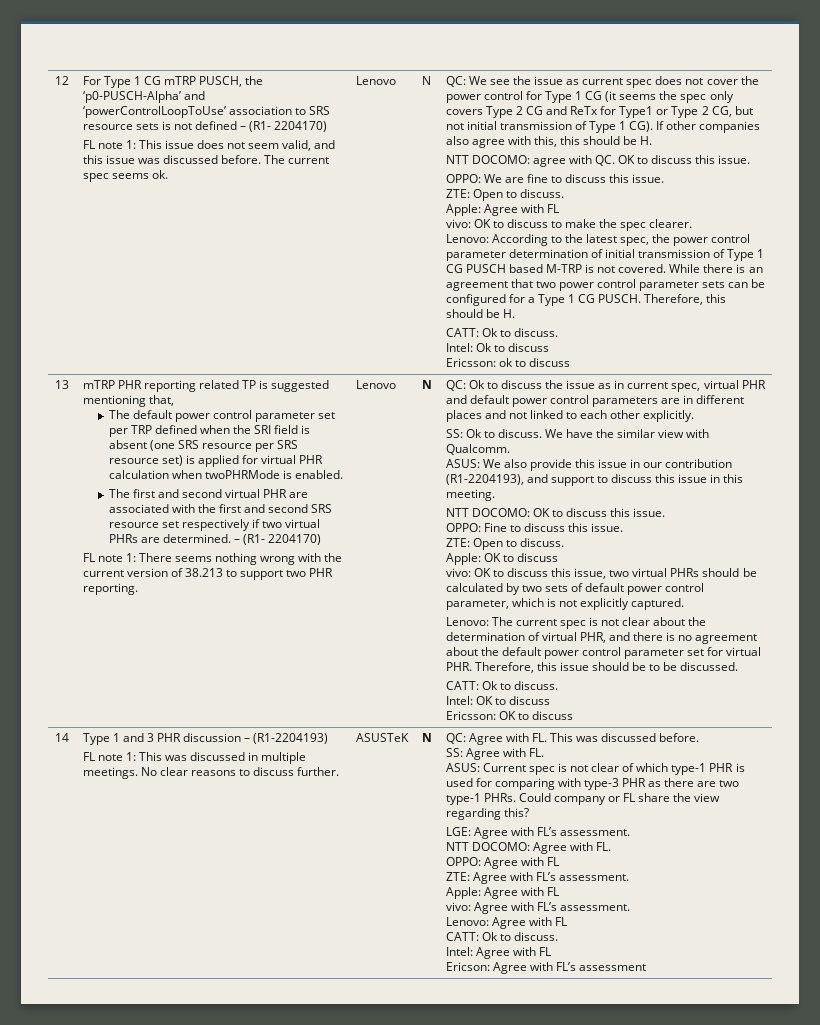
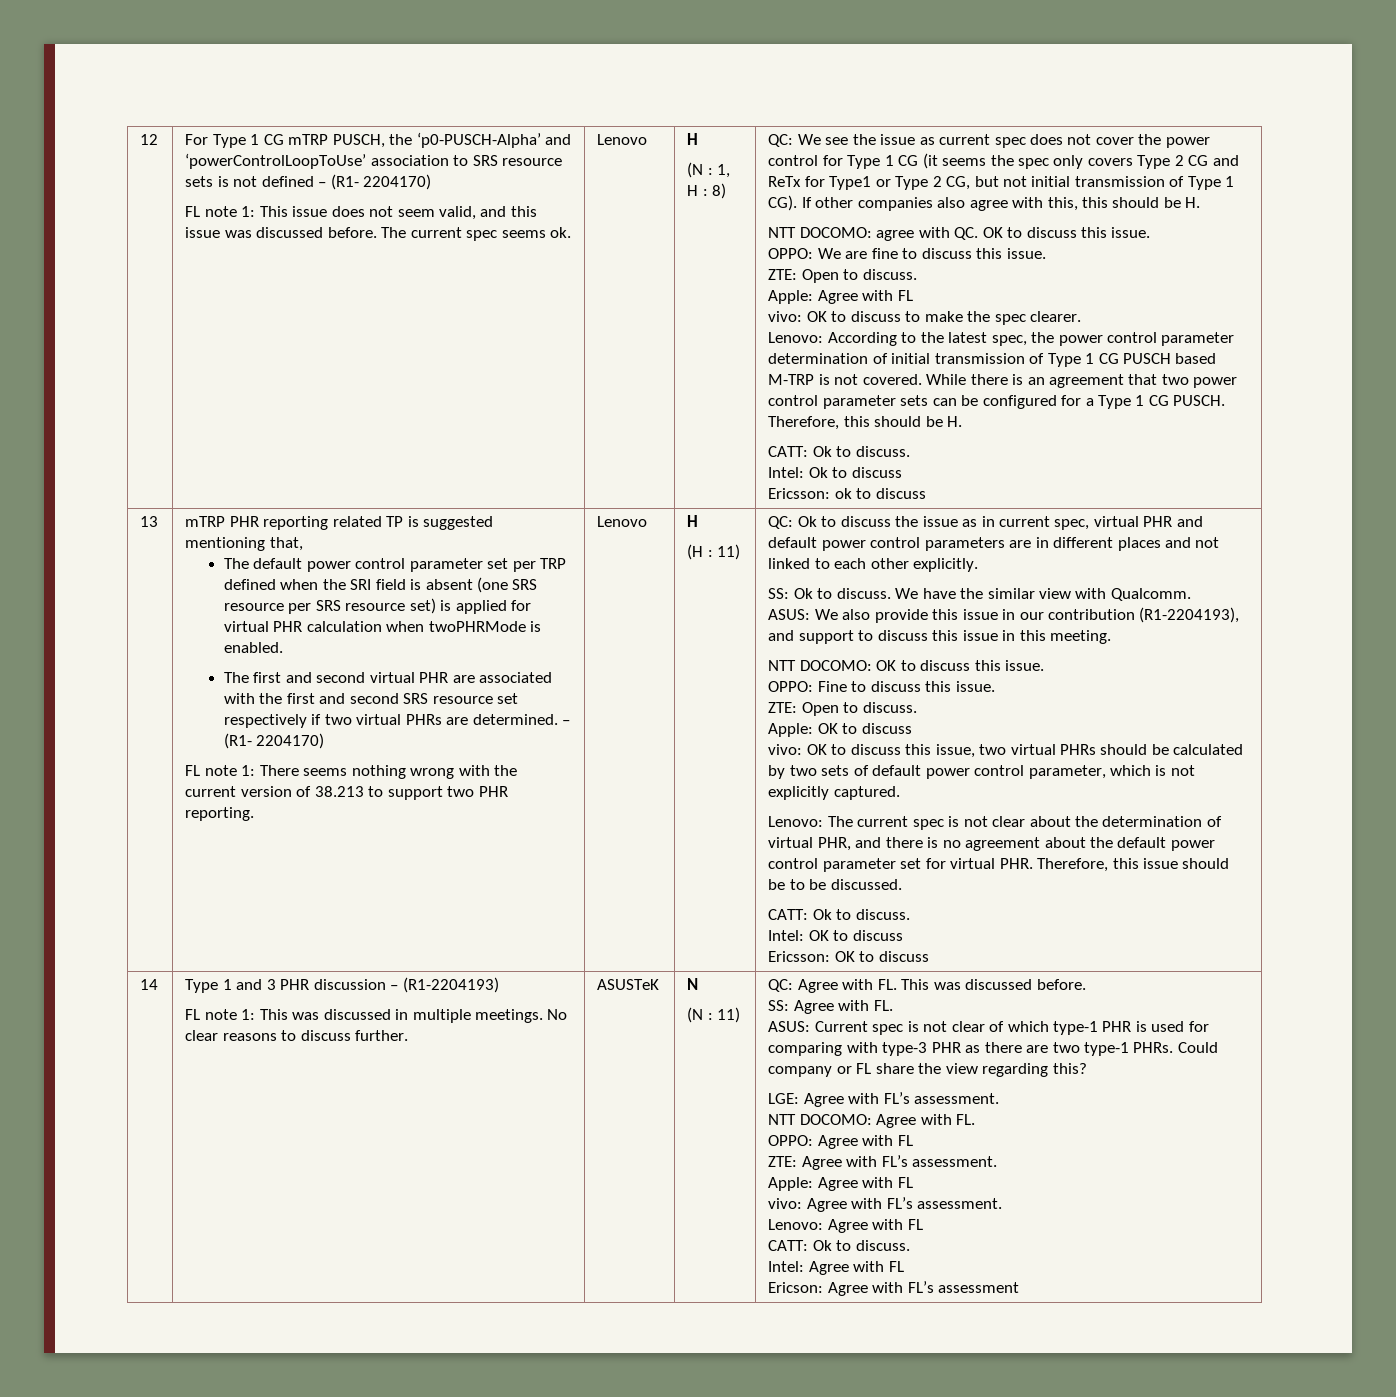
[421,76,431,85] N -> [687,133,699,145] [687,162,731,178] [687,183,727,199] H // (N : 1, H : 8)
[421,380,432,389] N -> [687,515,699,527] [687,544,741,560] H // (H : 11)
(432, 737) none -> [687,1007,741,1023] // (N : 11)

